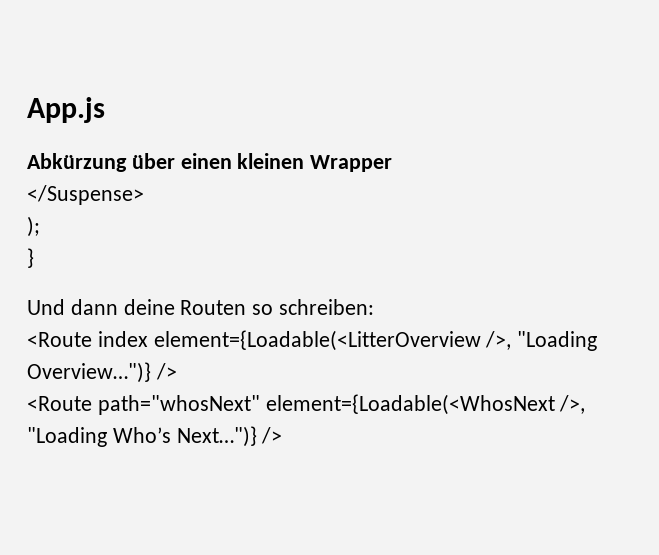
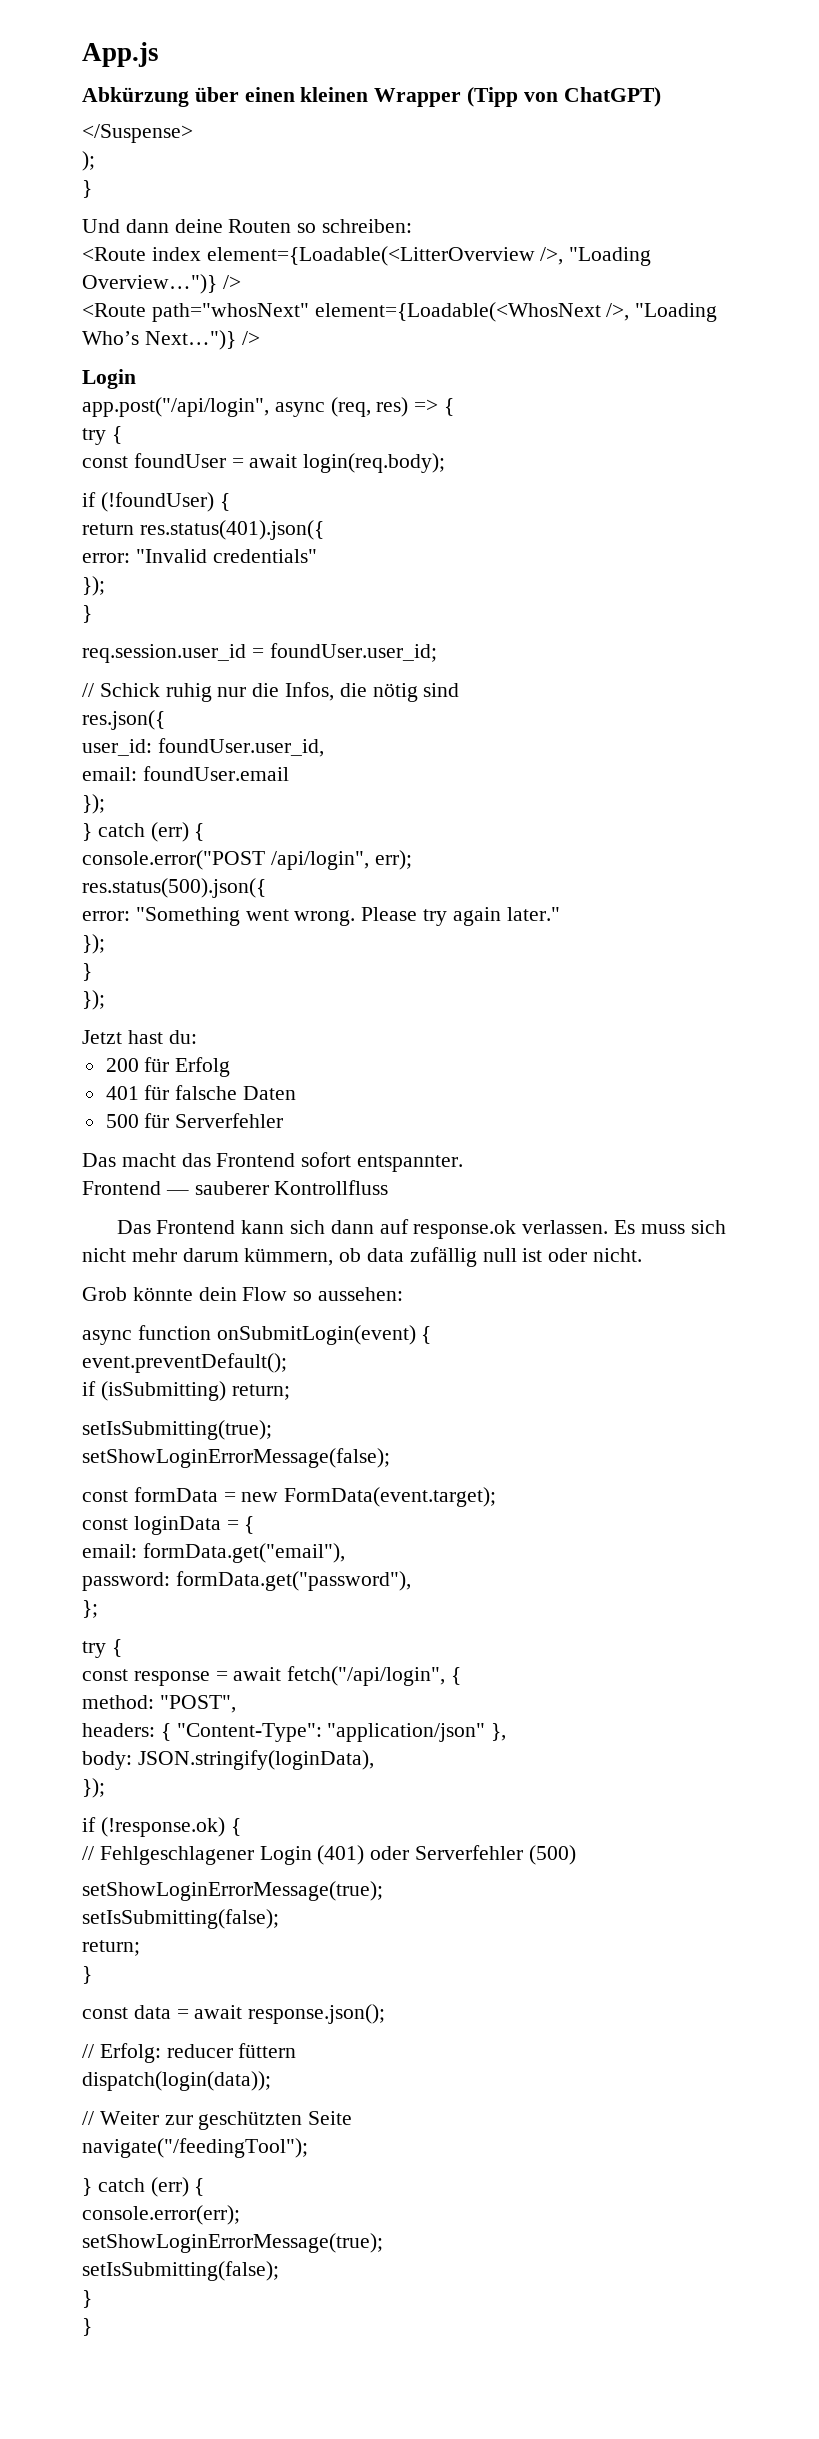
(393, 163) none -> [467,87,661,107] (Tipp von ChatGPT)
(283, 435) none -> [82,369,136,389] [82,397,455,417] [82,426,122,445] [82,453,446,473] [82,492,230,512] [82,520,324,540] [82,549,317,563] [82,576,105,596] [82,605,92,623] [82,643,437,663] [82,682,460,702] [82,710,165,730] [82,738,324,757] [82,766,289,781] [82,794,105,814] [82,822,205,842] [82,850,412,870] [82,878,266,898] [82,907,560,926] [82,934,105,954] [82,963,92,981] [82,990,105,1010] [82,1030,197,1044] [105,1057,231,1077] [105,1085,297,1100] [105,1113,284,1128] [82,1152,464,1172] [82,1180,389,1195] [116,1219,726,1239] [82,1247,643,1267] [82,1287,404,1301] [82,1325,432,1345] [82,1353,287,1373] [82,1381,290,1401] [82,1420,272,1440] [82,1448,390,1468] [82,1487,497,1507] [82,1516,255,1535] [82,1543,345,1563] [82,1571,411,1591] [82,1600,98,1618] [82,1639,122,1658] [82,1666,462,1686] [82,1695,236,1713] [82,1723,507,1742] [82,1750,374,1770] [82,1778,105,1798] [82,1817,241,1837] [82,1845,576,1865] [82,1881,383,1901] [82,1909,279,1929] [82,1940,140,1956] [82,1966,92,1984] [82,2004,386,2024] [82,2043,297,2063] [82,2071,271,2091] [82,2111,353,2130] [82,2138,308,2158] [82,2177,205,2197] [82,2205,240,2225] [82,2233,383,2253] [82,2261,279,2281] [82,2290,92,2308] [82,2318,92,2336] // Login // app.post("/api/login", async (req, res) => { // try { // const foundUser = await login(req.body); // if (!foundUser) { // return res.status(401).json({ // error: "Invalid credentials" // }); // } // req.session.user_id = foundUser.user_id; // // Schick ruhig nur die Infos, die nötig sind // res.json({ // user_id: foundUser.user_id, // email: foundUser.email // }); // } catch (err) { // console.error("POST /api/login", err); // res.status(500).json({ // error: "Something went wrong. Please try again later." // }); // } // }); // Jetzt hast du: // 200 für Erfolg // 401 für falsche Daten // 500 für Serverfehler // Das macht das Frontend sofort entspannter. // Frontend — sauberer Kontrollfluss // Das Frontend kann sich dann auf response.ok verlassen. Es muss sich nicht mehr darum kümmern, ob data zufällig null ist oder nicht. // Grob könnte dein Flow so aussehen: // async function onSubmitLogin(event) { // event.preventDefault(); // if (isSubmitting) return; // setIsSubmitting(true); // setShowLoginErrorMessage(false); // const formData = new FormData(event.target); // const loginData = { // email: formData.get("email"), // password: formData.get("password"), // }; // try { // const response = await fetch("/api/login", { // method: "POST", // headers: { "Content-Type": "application/json" }, // body: JSON.stringify(loginData), // }); // if (!response.ok) { // // Fehlgeschlagener Login (401) oder Serverfehler (500) // setShowLoginErrorMessage(true); // setIsSubmitting(false); // return; // } // const data = await response.json(); // // Erfolg: reducer füttern // dispatch(login(data)); // // Weiter zur geschützten Seite // navigate("/feedingTool"); // } catch (err) { // console.error(err); // setShowLoginErrorMessage(true); // setIsSubmitting(false); // } // }

